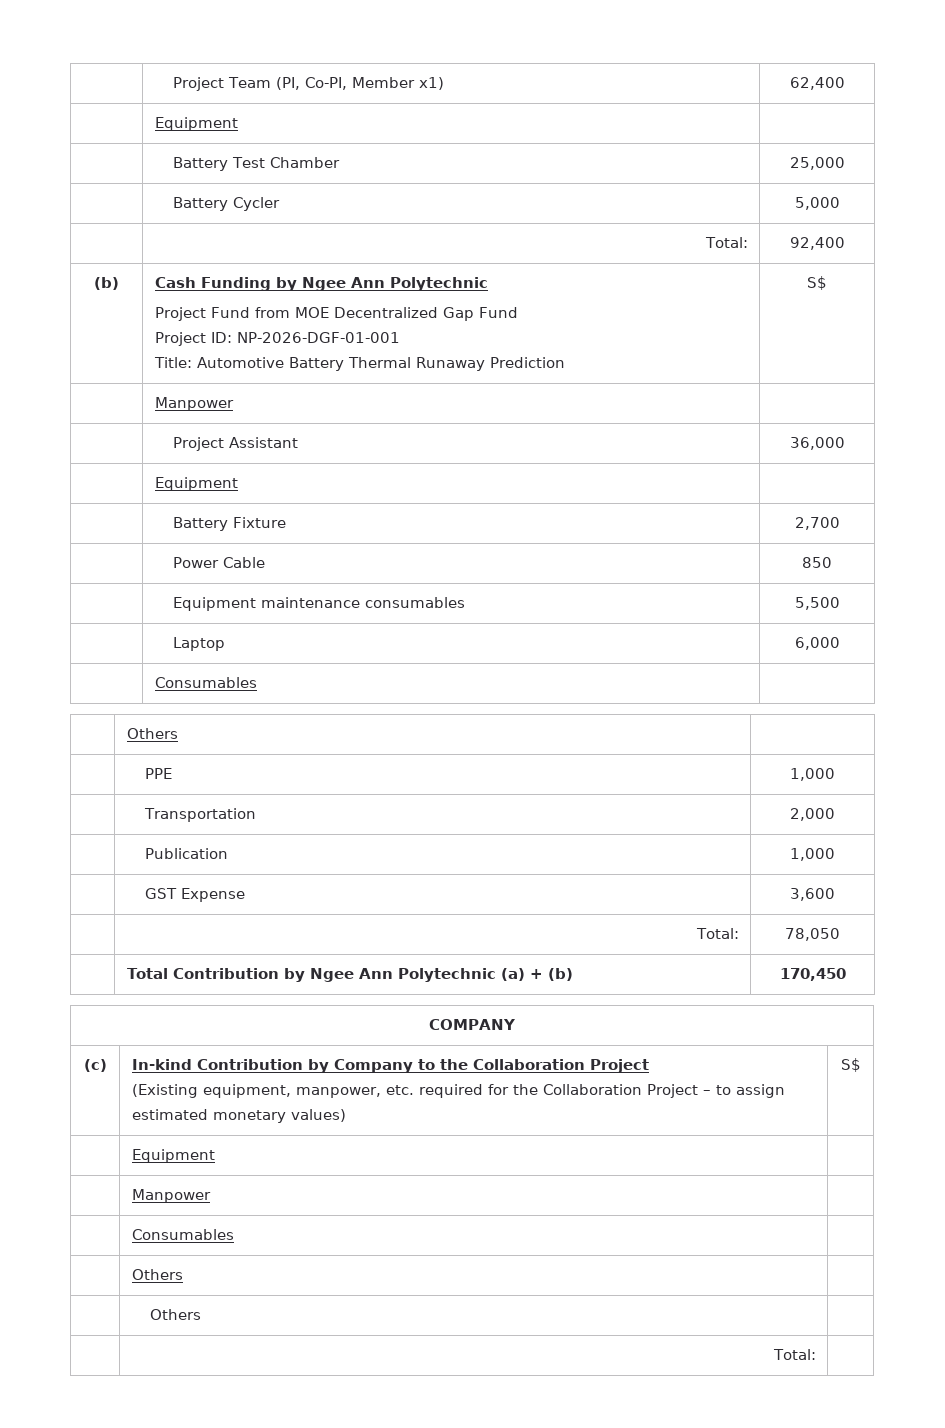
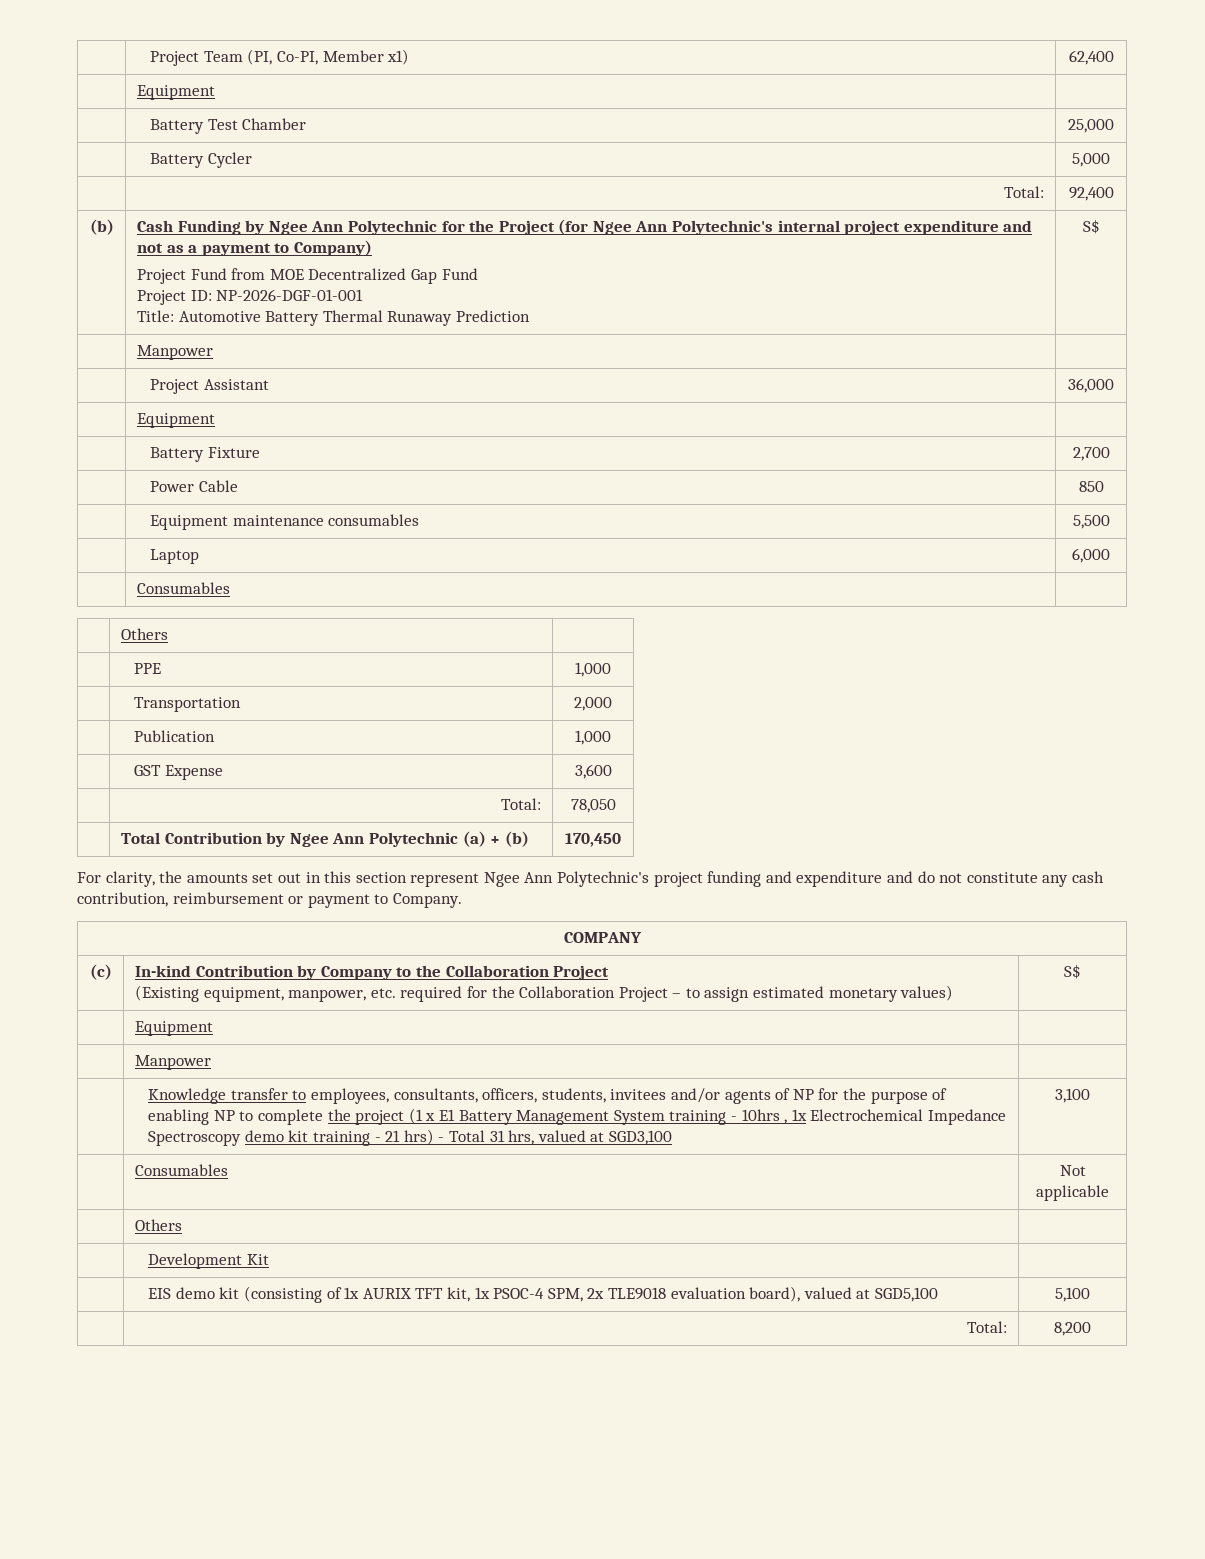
(488, 284) none -> [441,219,1033,235] [136,240,372,256] for the Project (for Ngee Ann Polytechnic's internal project expenditure and not as a payment to Company)
(846, 974) none -> [77,871,1104,887] [77,892,462,908] // For clarity, the amounts set out in this section represent Ngee Ann Polytechnic's project funding and expenditure and do not constitute any cash contribution, reimbursement or payment to Company.
[131,1229,234,1240] [131,1269,183,1280] [150,1309,202,1320] [772,1349,816,1360] // | Consumables | // | Others | // | Others | // | Total: | -> [148,1088,948,1104] [148,1108,1006,1125] [148,1129,672,1146] [1055,1088,1090,1103] [134,1164,228,1176] [1059,1165,1086,1176] [1036,1185,1109,1201] [134,1219,182,1231] [148,1253,269,1269] [148,1286,938,1303] [1055,1287,1090,1302] [967,1321,1008,1333] [1054,1322,1091,1336] // | Knowledge transfer to employees, consultants, officers, students, invitees and/or agents of NP for the purpose of enabling NP to complete the project (1 x E1 Battery Management System training - 10hrs , 1x Electrochemical Impedance Spectroscopy demo kit training - 21 hrs) - Total 31 hrs, valued at SGD3,100 | 3,100 // | Consumables | Not applicable // | Others | // | Development Kit | // | EIS demo kit (consisting of 1x AURIX TFT kit, 1x PSOC-4 SPM, 2x TLE9018 evaluation board), valued at SGD5,100 | 5,100 // | Total: | 8,200

